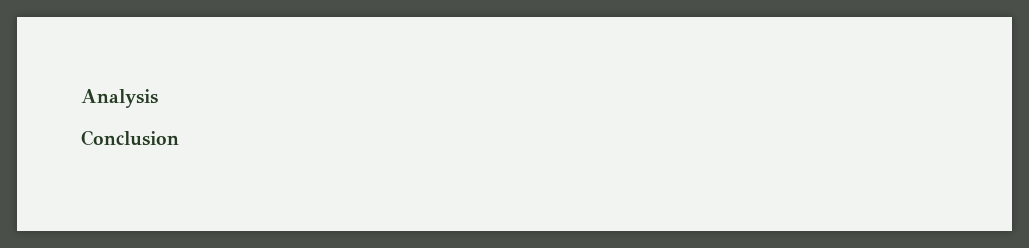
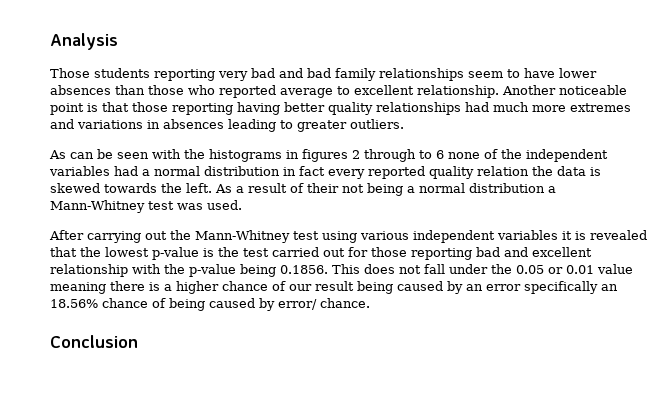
(158, 98) none -> [50,68,597,81] [50,85,627,98] [50,102,631,115] [50,119,404,132] [49,149,608,162] [49,166,601,179] [50,183,556,196] [50,200,242,213] [49,230,647,243] [50,247,592,260] [50,264,633,277] [50,281,618,294] [50,298,370,311] // Those students reporting very bad and bad family relationships seem to have lower absences than those who reported average to excellent relationship. Another noticeable point is that those reporting having better quality relationships had much more extremes and variations in absences leading to greater outliers. // As can be seen with the histograms in figures 2 through to 6 none of the independent variables had a normal distribution in fact every reported quality relation the data is skewed towards the left. As a result of their not being a normal distribution a Mann-Whitney test was used. // After carrying out the Mann-Whitney test using various independent variables it is revealed that the lowest p-value is the test carried out for those reporting bad and excellent relationship with the p-value being 0.1856. This does not fall under the 0.05 or 0.01 value meaning there is a higher chance of our result being caused by an error specifically an 18.56% chance of being caused by error/ chance.

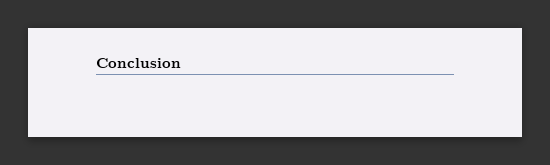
[50,33,118,50] [50,68,597,81] [50,85,627,98] [50,102,631,115] [50,119,404,132] [49,149,608,162] [49,166,601,179] [50,183,556,196] [50,200,242,213] [49,230,647,243] [50,247,592,260] [50,264,633,277] [50,281,618,294] [50,298,370,311] Analysis // Those students reporting very bad and bad family relationships seem to have lower absences than those who reported average to excellent relationship. Another noticeable point is that those reporting having better quality relationships had much more extremes and variations in absences leading to greater outliers. // As can be seen with the histograms in figures 2 through to 6 none of the independent variables had a normal distribution in fact every reported quality relation the data is skewed towards the left. As a result of their not being a normal distribution a Mann-Whitney test was used. // After carrying out the Mann-Whitney test using various independent variables it is revealed that the lowest p-value is the test carried out for those reporting bad and excellent relationship with the p-value being 0.1856. This does not fall under the 0.05 or 0.01 value meaning there is a higher chance of our result being caused by an error specifically an 18.56% chance of being caused by error/ chance. // -> (96, 63) none

